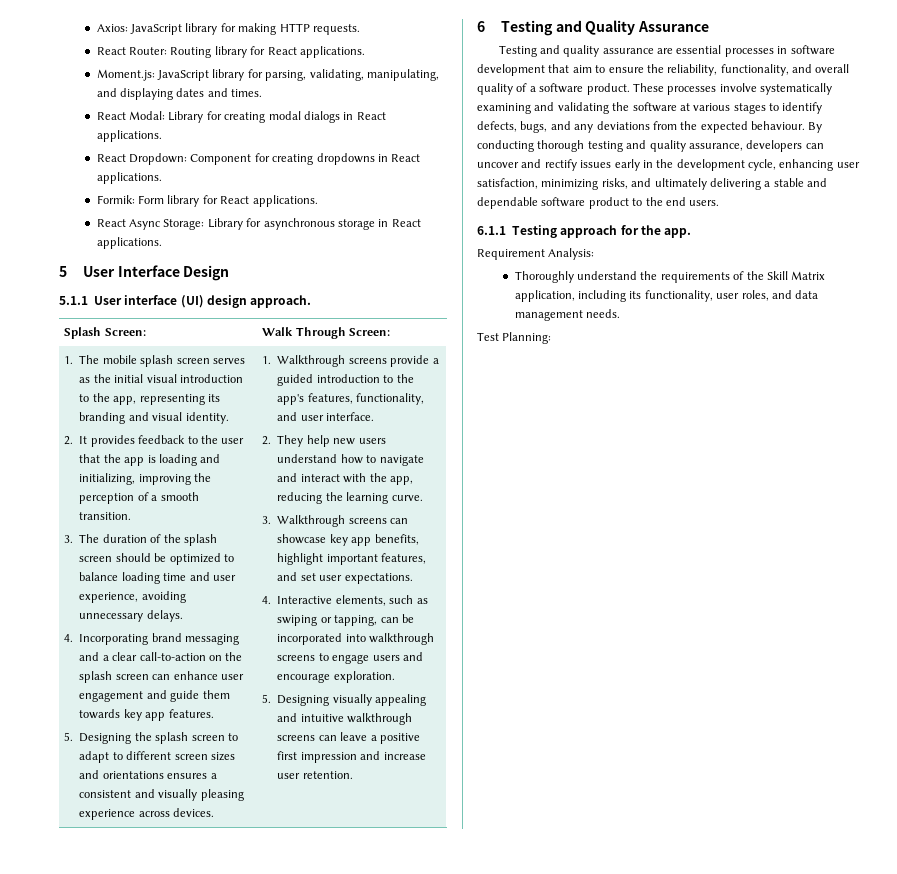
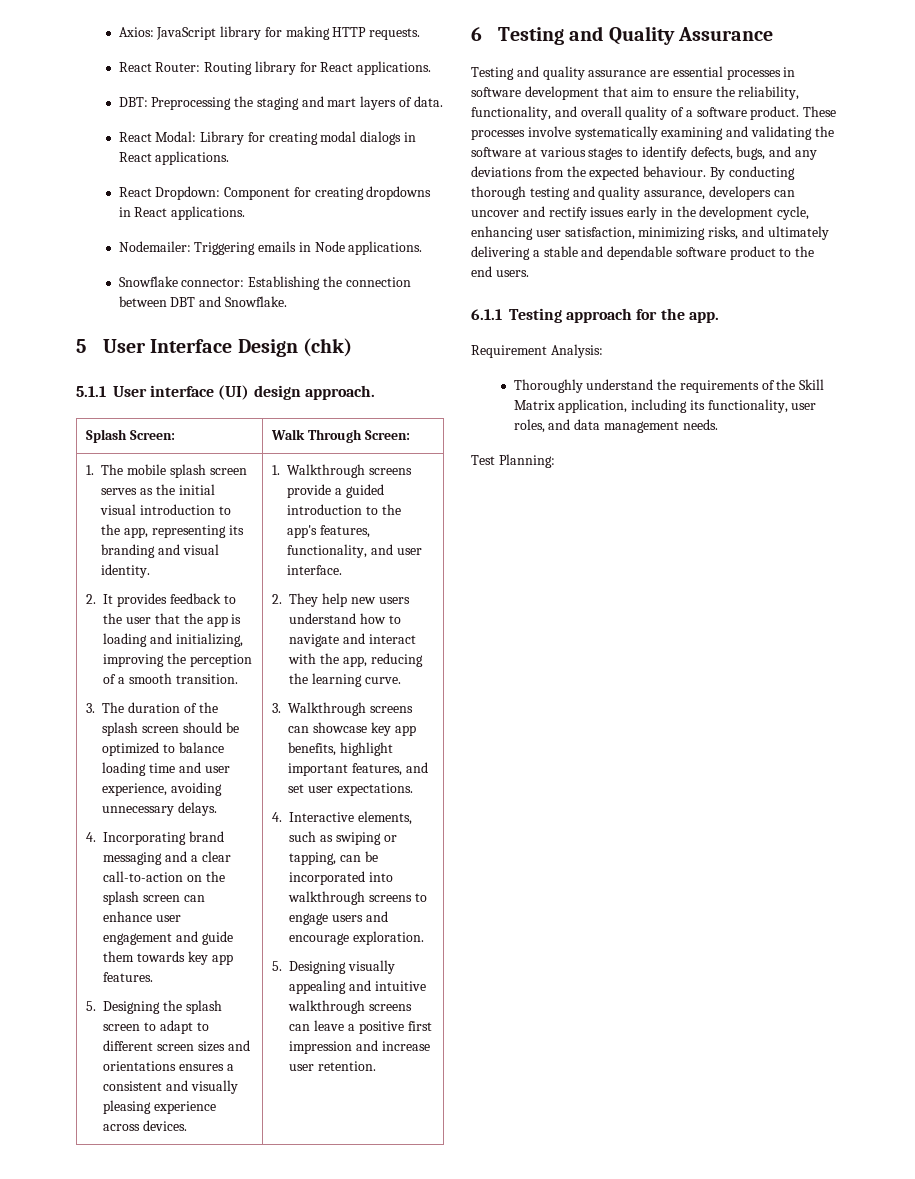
[96,69,439,81] [96,88,263,100] Moment.js: JavaScript library for parsing, validating, manipulating, and displaying dates and times. -> [118,96,443,110] DBT: Preprocessing the staging and mart layers of data.
[96,195,318,207] [96,218,421,230] [96,237,162,249] Formik: Form library for React applications. // React Async Storage: Library for asynchronous storage in React applications. -> [118,241,423,255] [118,276,411,290] [118,296,287,307] Nodemailer: Triggering emails in Node applications. // Snowflake connector: Establishing the connection between DBT and Snowflake.
(230, 273) none -> [302,338,352,357] (chk)

